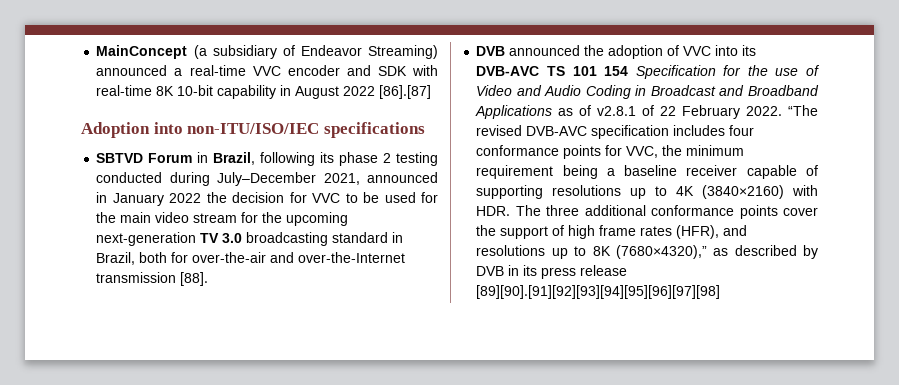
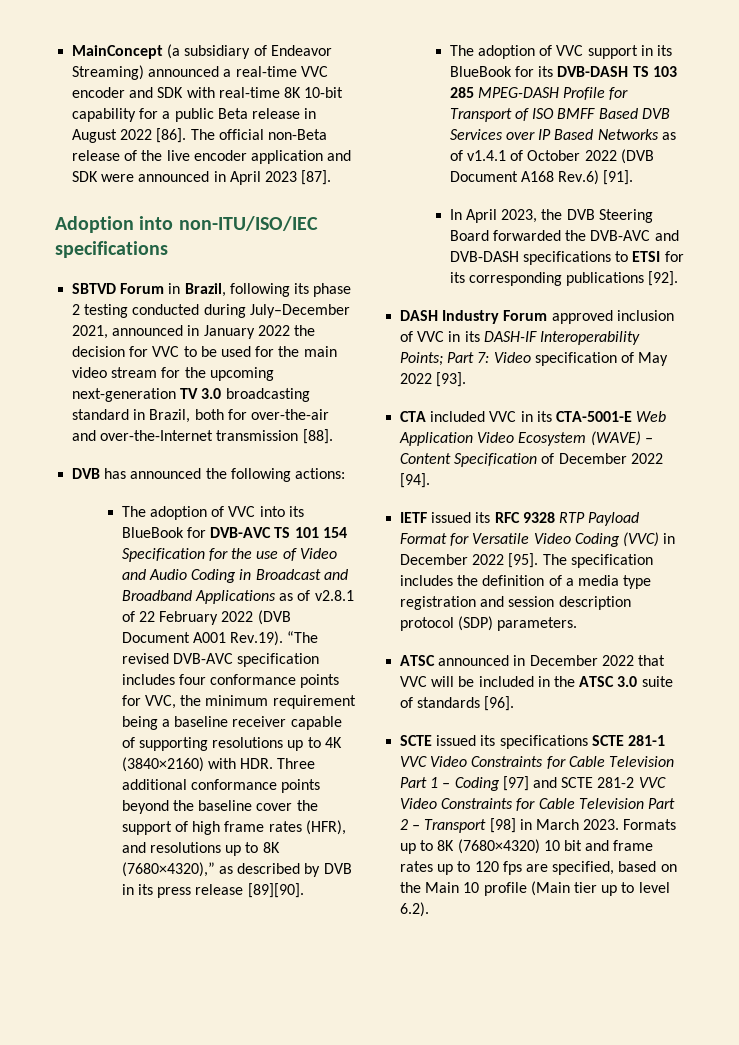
[280,85,432,99] in August 2022 [86].[87] -> [139,108,317,122] [72,128,327,143] [72,150,352,164] [72,170,332,185] for a public Beta release in August 2022 [86]. The official non-Beta release of the live encoder application and SDK were announced in April 2023 [87].
(506, 51) none -> [104,468,127,479] has
(605, 50) none -> [230,468,345,482] [121,506,146,517] following actions: // The
(757, 50) none -> [121,527,207,538] BlueBook for
[746,106,783,116] 2022. -> [221,610,291,625] [121,631,284,646] 2022 (DVB Document A001 Rev.19).
[515,205,580,216] The three -> [277,758,316,769] Three
(778, 212) none -> [121,800,253,814] beyond the baseline
[476,285,721,299] [89][90].[91][92][93][94][95][96][97][98] -> [247,883,304,898] [449,45,673,59] [449,66,677,77] [449,87,629,100] [449,108,670,122] [449,129,676,140] [449,149,654,164] [449,170,634,185] [449,209,653,223] [449,230,679,241] [449,251,684,265] [449,271,679,286] [400,310,674,324] [400,331,640,345] [400,352,669,366] [400,372,467,387] [400,411,667,422] [399,431,653,446] [400,453,663,467] [400,473,431,488] [400,512,640,526] [400,532,676,547] [400,553,653,568] [400,575,652,589] [400,596,631,610] [400,616,578,631] [400,655,665,666] [400,676,673,687] [400,696,515,711] [400,735,665,749] [400,756,674,769] [400,776,666,791] [400,798,675,811] [400,818,677,833] [400,839,654,854] [400,861,677,875] [400,881,670,896] [400,902,430,917] [89][90]. // The adoption of VVC support in its BlueBook for its DVB-DASH TS 103 285 MPEG-DASH Profile for Transport of ISO BMFF Based DVB Services over IP Based Networks as of v1.4.1 of October 2022 (DVB Document A168 Rev.6) [91]. // In April 2023, the DVB Steering Board forwarded the DVB-AVC and DVB-DASH specifications to ETSI for its corresponding publications [92]. // DASH Industry Forum approved inclusion of VVC in its DASH-IF Interoperability Points; Part 7: Video specification of May 2022 [93]. // CTA included VVC in its CTA-5001-E Web Application Video Ecosystem (WAVE) – Content Specification of December 2022 [94]. // IETF issued its RFC 9328 RTP Payload Format for Versatile Video Coding (VVC) in December 2022 [95]. The specification includes the definition of a media type registration and session description protocol (SDP) parameters. // ATSC announced in December 2022 that VVC will be included in the ATSC 3.0 suite of standards [96]. // SCTE issued its specifications SCTE 281-1 VVC Video Constraints for Cable Television Part 1 – Coding [97] and SCTE 281-2 VVC Video Constraints for Cable Television Part 2 – Transport [98] in March 2023. Formats up to 8K (7680×4320) 10 bit and frame rates up to 120 fps are specified, based on the Main 10 profile (Main tier up to level 6.2).

